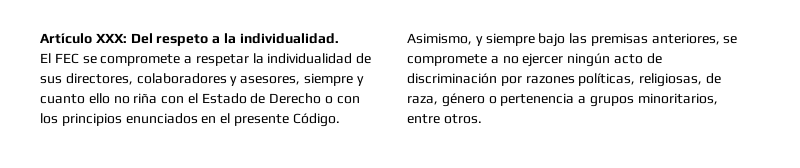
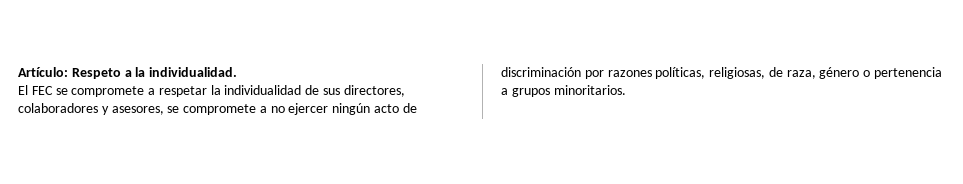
[40,33,209,46] Artículo XXX: Del respeto -> [18,67,121,79] Artículo: Respeto
[303,73,364,86] [40,93,360,104] [40,113,340,127] [407,33,720,47] siempre y cuanto ello no riña con el Estado de Derecho o con los principios enunciados en el presente Código. Asimismo, y siempre bajo las premisas anteriores, -> (164, 110) none
[637,93,718,105] [407,114,482,124] minoritarios, entre otros. -> [553,85,626,95] minoritarios.

